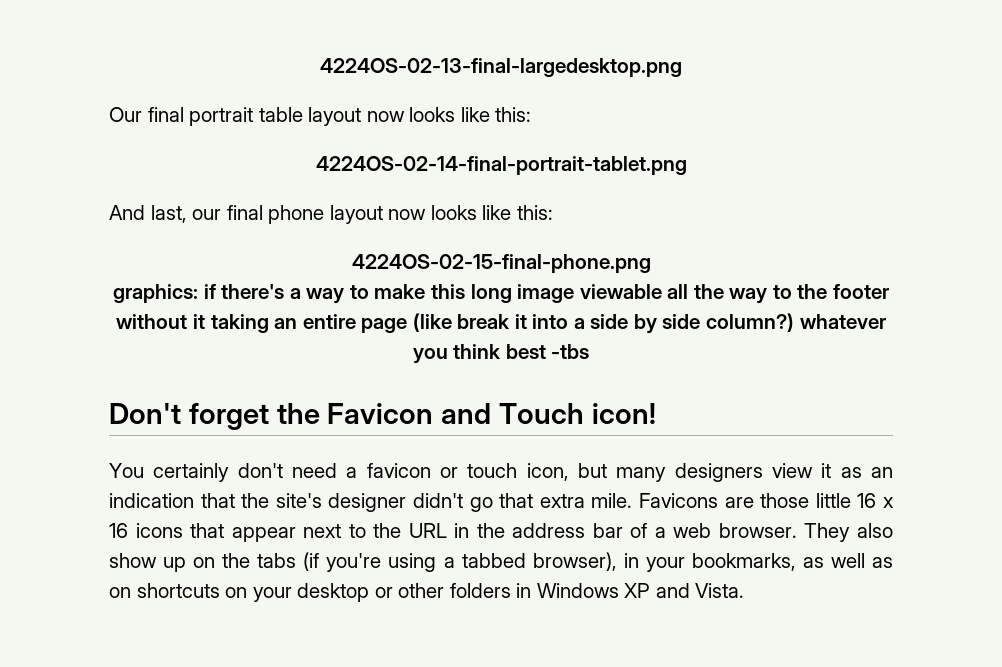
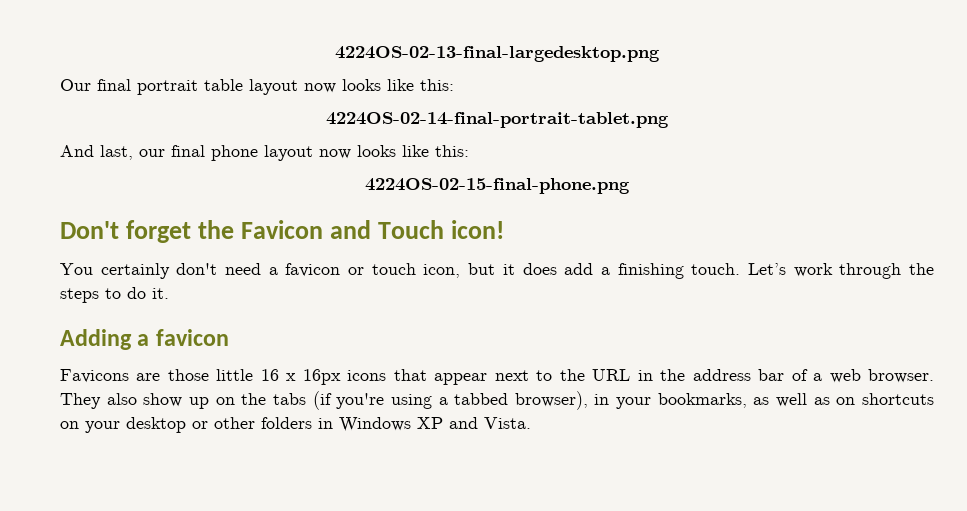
[113,284,889,304] [116,313,886,334] [412,344,590,364] // graphics: if there's a way to make this long image viewable all the way to the footer without it taking an entire page (like break it into a side by side column?) whatever you think best -tbs -> (630, 186) none
[616,463,894,482] [109,493,633,512] many designers view it as an indication that the site's designer didn't go that extra mile. -> [502,263,935,279] [60,287,169,303] [60,329,229,350] it does add a finishing touch. Let’s work through the steps to do it. // Adding a favicon //
[109,523,128,538] 16 -> [302,369,341,385] 16px

